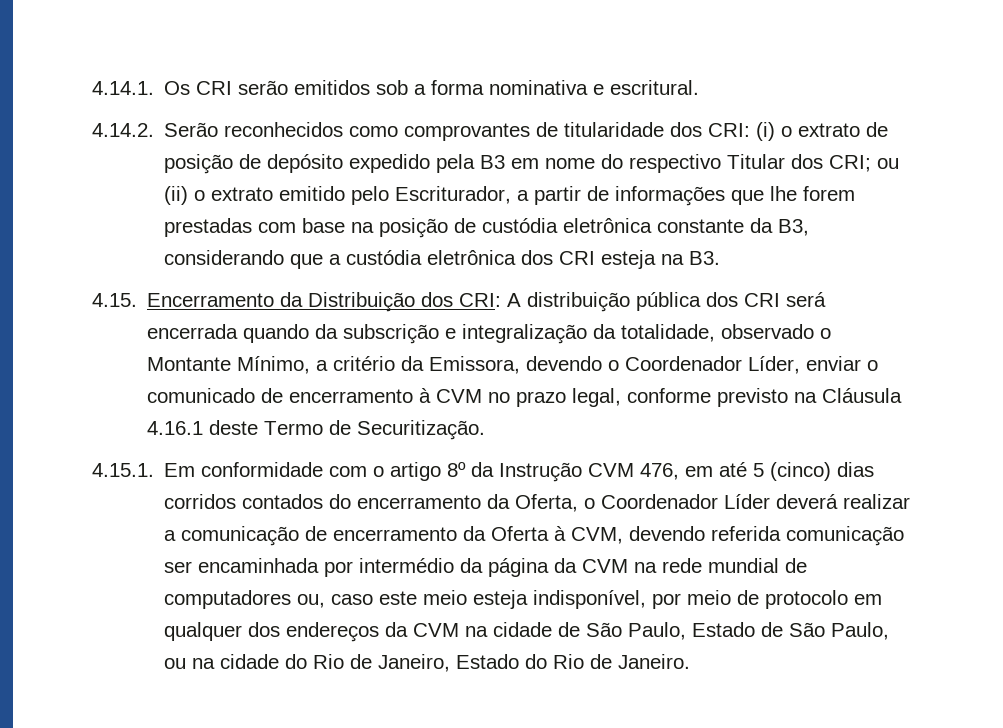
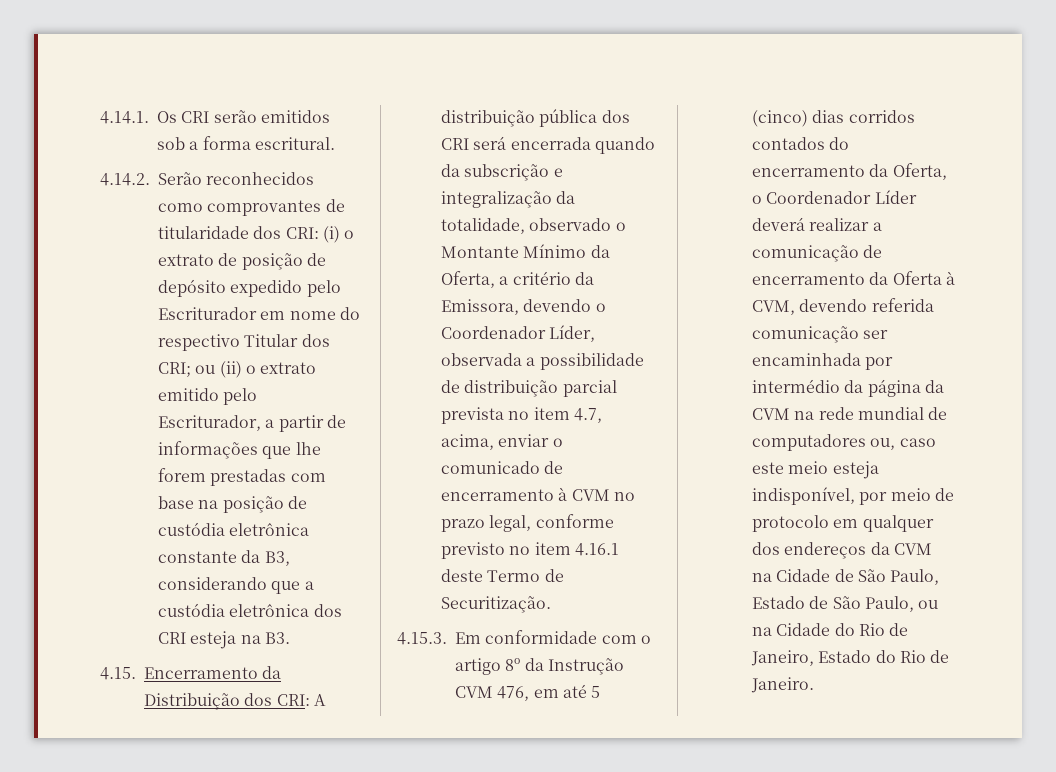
[489,80,605,95] nominativa e -> (251, 143) none
[436,154,506,173] pela B3 -> [306,280,341,297] [158,307,257,320] pelo Escriturador
[237,356,311,374] Mínimo, -> [523,244,610,258] [441,271,495,288] Mínimo da Oferta,
(801, 365) none -> [441,353,644,370] [441,380,617,397] [441,407,602,424] [441,434,494,450] observada a possibilidade de distribuição parcial prevista no item 4.7, acima,
[794,388,903,403] na Cláusula -> [509,542,571,555] no item
[92,463,154,477] 4.15.1. -> [397,632,447,645] 4.15.3.
[493,622,553,637] cidade -> [776,569,831,582] Cidade
[220,654,280,669] cidade -> [776,623,831,636] Cidade

